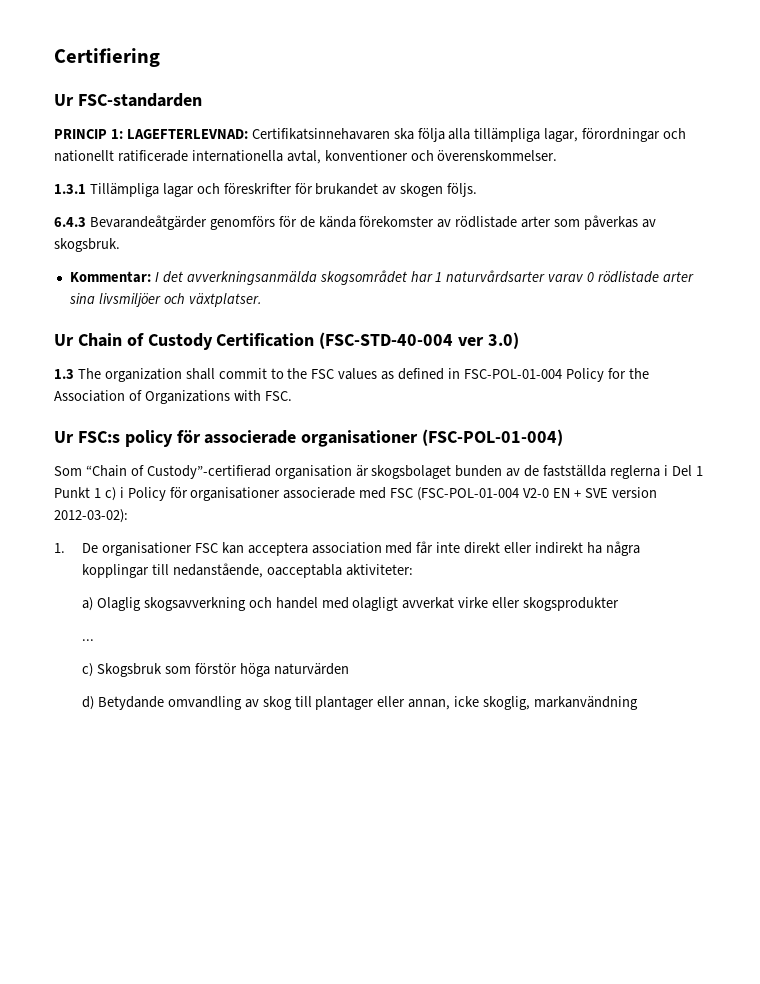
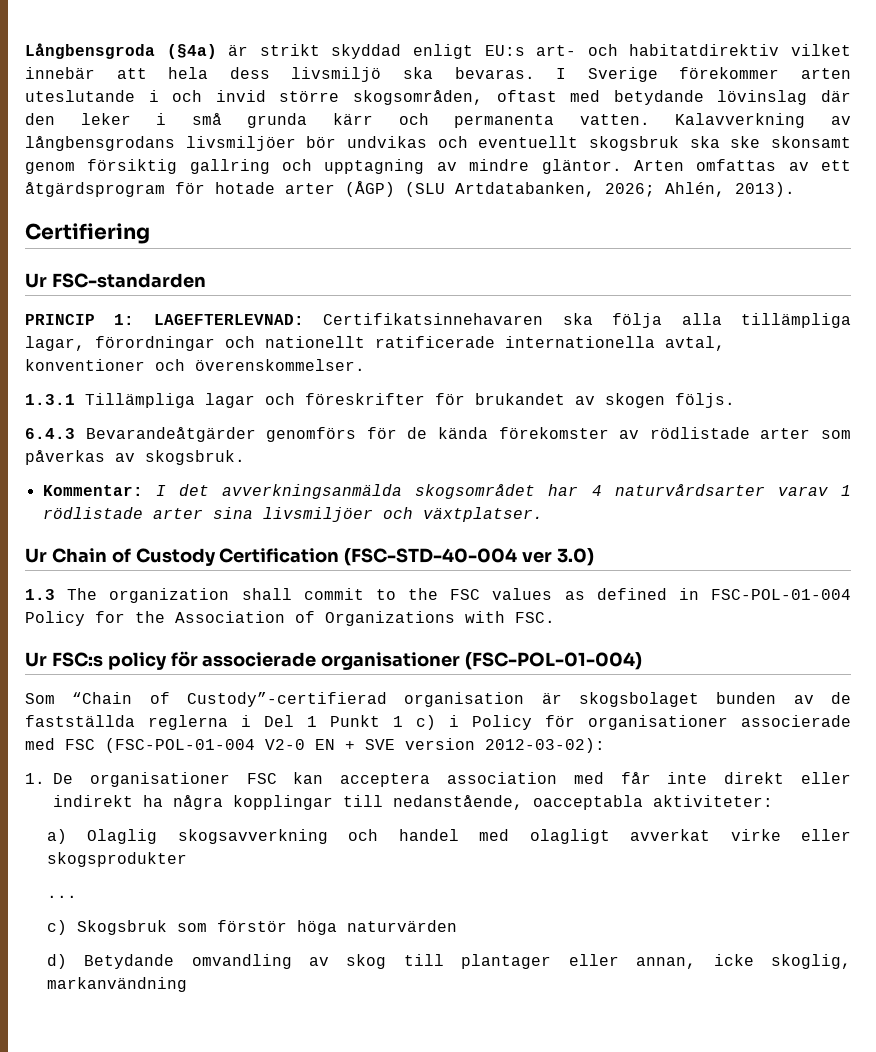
(54, 57) none -> [25,43,852,59] [25,67,852,82] [25,90,852,105] [25,113,852,128] [25,136,851,151] [25,159,852,174] [25,181,795,197] Långbensgroda (§4a) är strikt skyddad enligt EU:s art- och habitatdirektiv vilket innebär att hela dess livsmiljö ska bevaras. I Sverige förekommer arten uteslutande i och invid större skogsområden, oftast med betydande lövinslag där den leker i små grunda kärr och permanenta vatten. Kalavverkning av långbensgrodans livsmiljöer bör undvikas och eventuellt skogsbruk ska ske skonsamt genom försiktig gallring och upptagning av mindre gläntor. Arten omfattas av ett åtgärdsprogram för hotade arter (ÅGP) (SLU Artdatabanken, 2026; Ahlén, 2013). //
[435,272,443,282] 1 -> [591,485,602,496] 4
[587,272,595,282] 0 -> [841,485,852,496] 1

